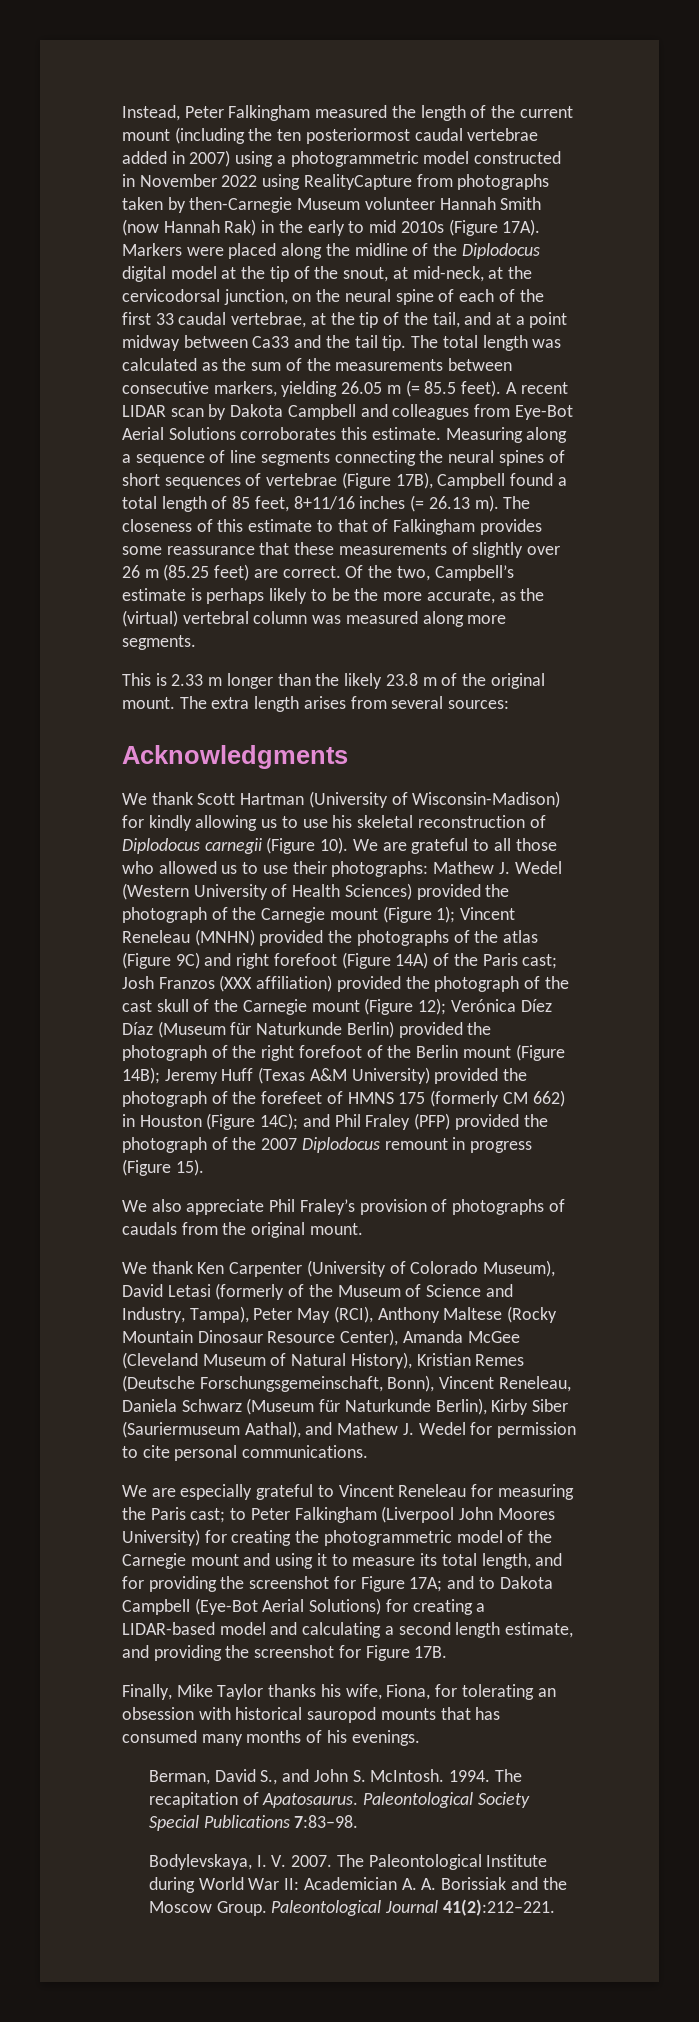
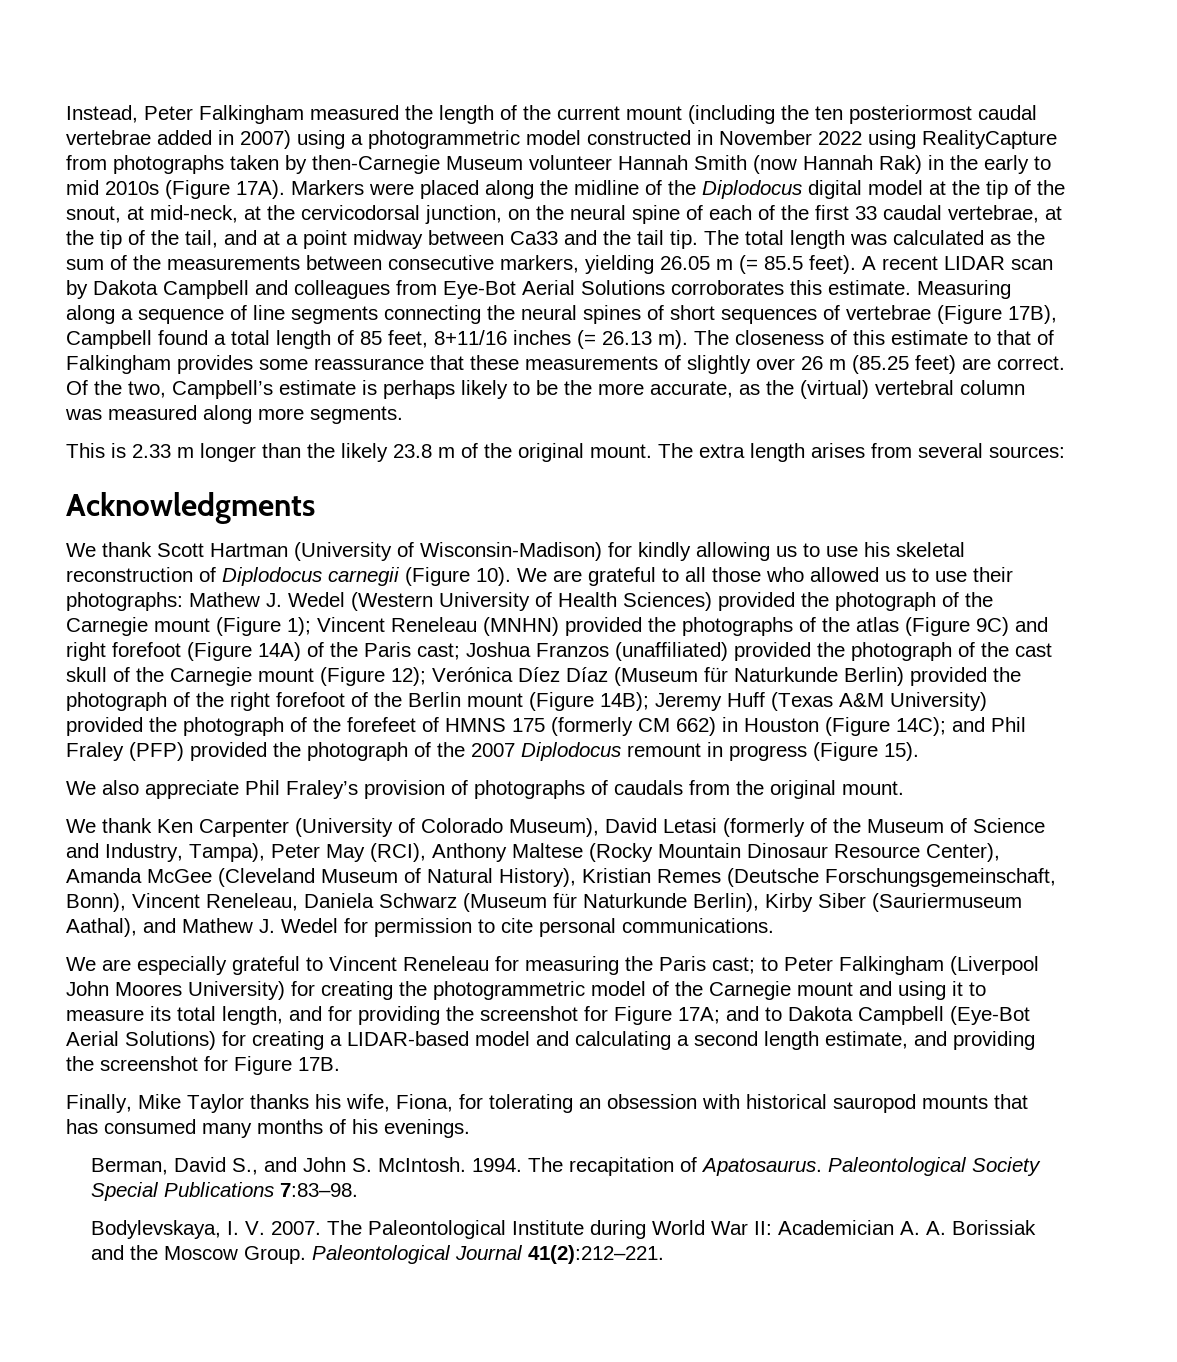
[122,975,333,992] Josh Franzos (XXX affiliation) -> [466,642,728,661] Joshua Franzos (unaffiliated)

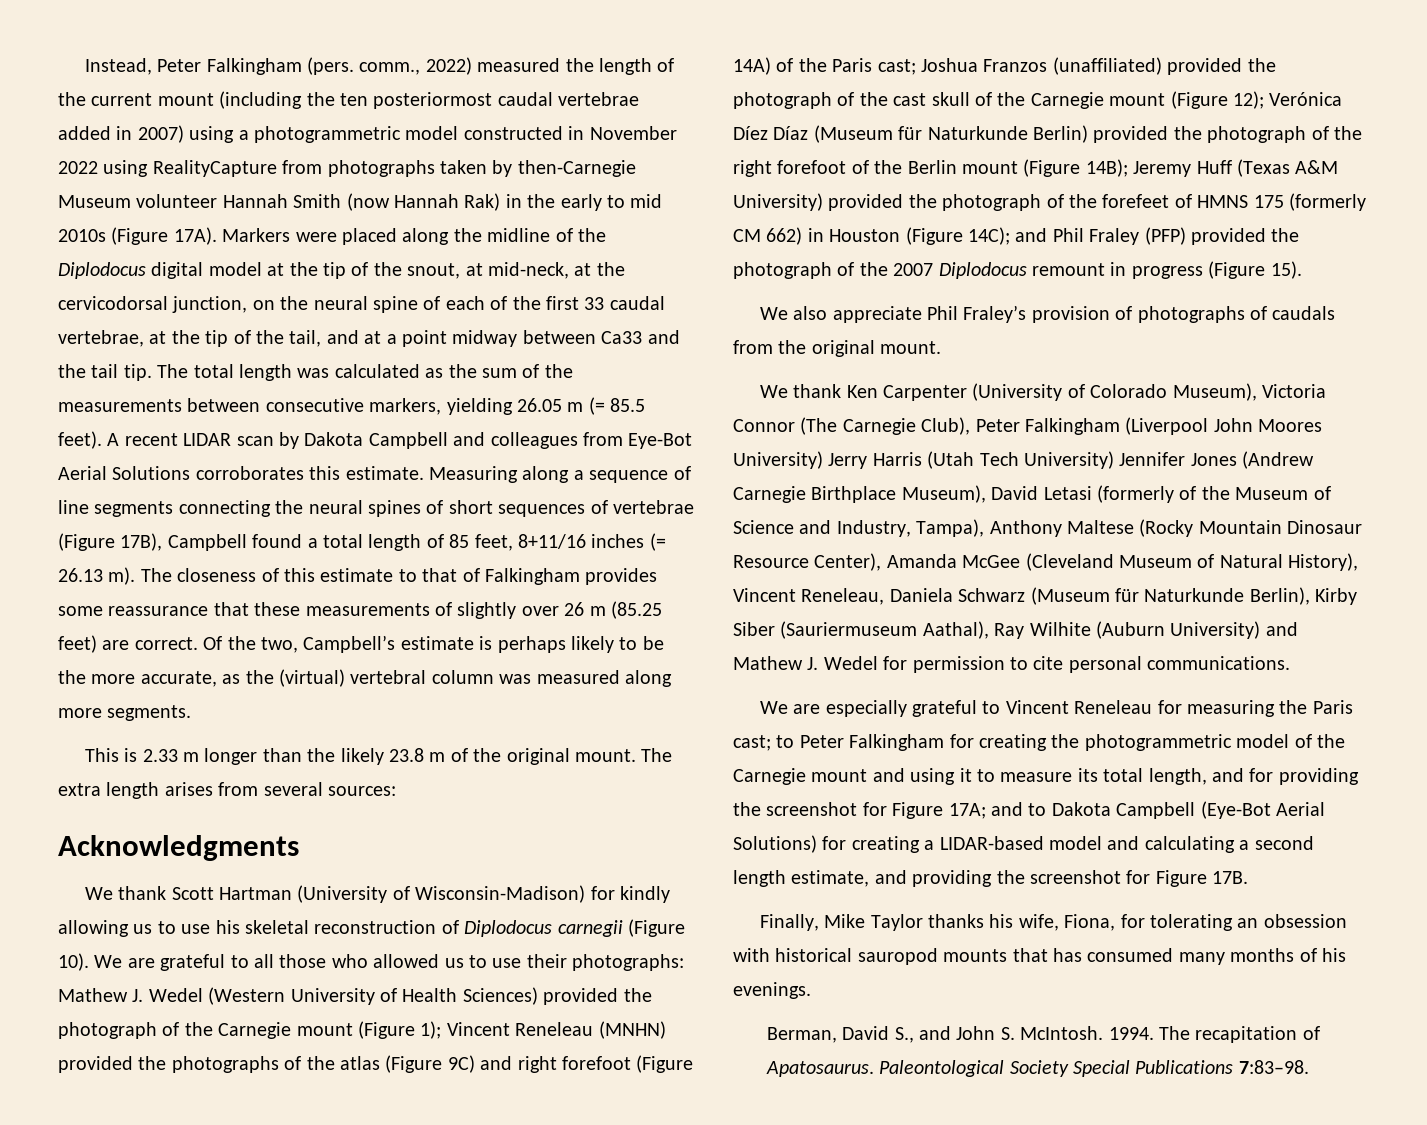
(304, 114) none -> [306,57,472,75] (pers. comm., 2022)
(599, 827) none -> [1261,384,1326,398] [733,417,1323,435] [733,451,1315,469] [733,485,986,503] Victoria Connor (The Carnegie Club), Peter Falkingham (Liverpool John Moores University) Jerry Harris (Utah Tech University) Jennifer Jones (Andrew Carnegie Birthplace Museum),
[271,843,426,862] Peter May (RCI), -> (985, 528) none
[582,868,1056,887] [66,893,126,912] Kristian Remes (Deutsche Forschungsgemeinschaft, Bonn), -> (1359, 562) none
(137, 927) none -> [994,621,1261,639] Ray Wilhite (Auburn University)
[950,956,1039,975] [66,981,285,1000] (Liverpool John Moores University) -> (945, 742) none
[90,1220,1036,1239] [90,1245,664,1264] // Bodylevskaya, I. V. 2007. The Paleontological Institute during World War II: Academician A. A. Borissiak and the Moscow Group. Paleontological Journal 41(2):212–221. -> (1309, 1067) none

